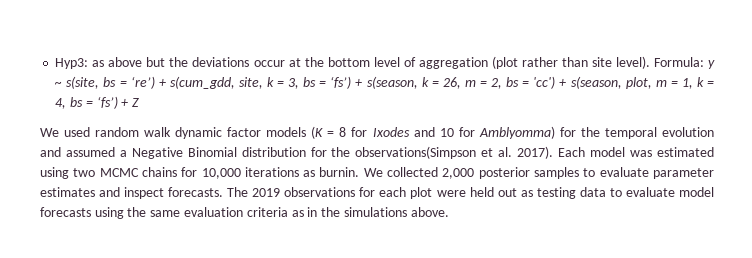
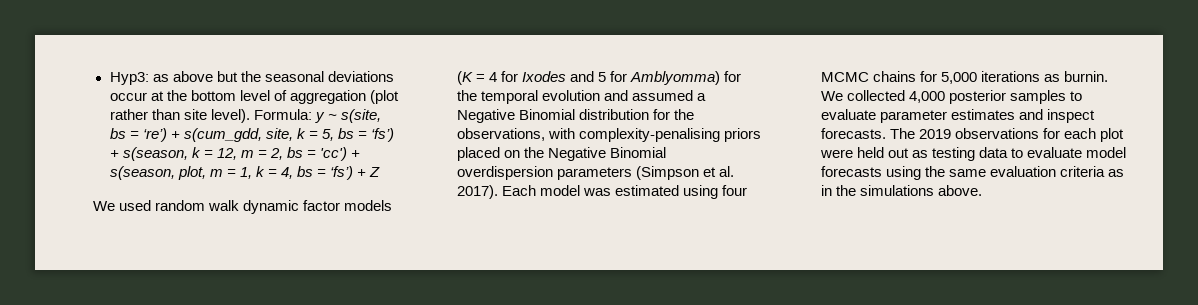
(189, 62) none -> [264,71,324,82] seasonal
[288,78,300,89] 3, -> [321,129,334,141] 5,
[442,77,461,89] 26, -> [216,148,237,160] 12,
[339,127,347,137] 8 -> [489,72,498,82] 4
[439,128,454,137] 10 -> [598,72,607,82] 5
[355,146,477,159] observations(Simpson -> [457,128,762,142] [457,147,667,161] [457,166,700,180] observations, with complexity-penalising priors placed on the Negative Binomial overdispersion parameters (Simpson
[73,168,96,177] two -> [722,185,748,196] four
[201,168,241,179] 10,000 -> [941,72,978,84] 5,000
[442,168,475,179] 2,000 -> [909,91,946,103] 4,000

